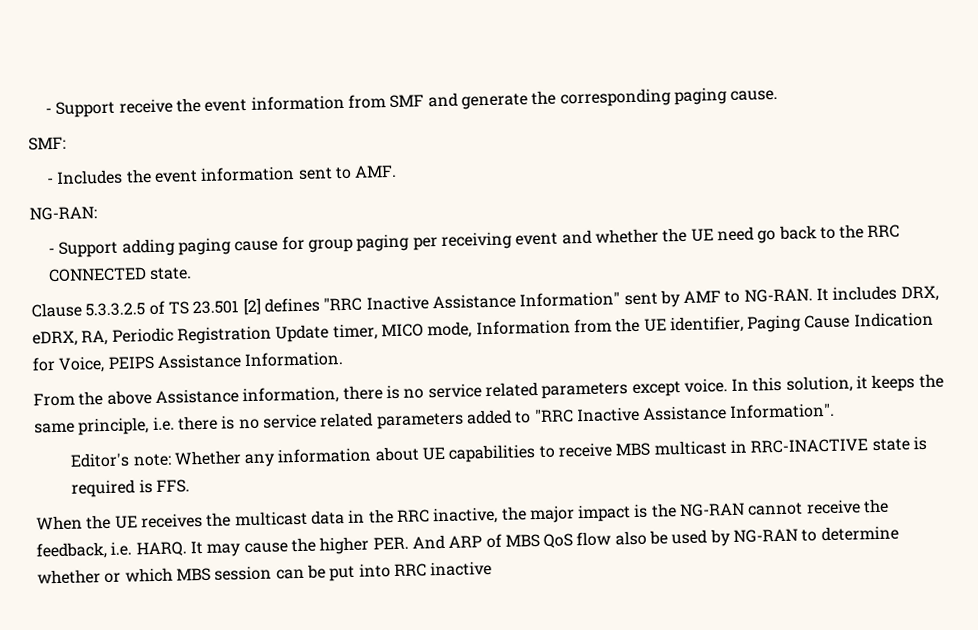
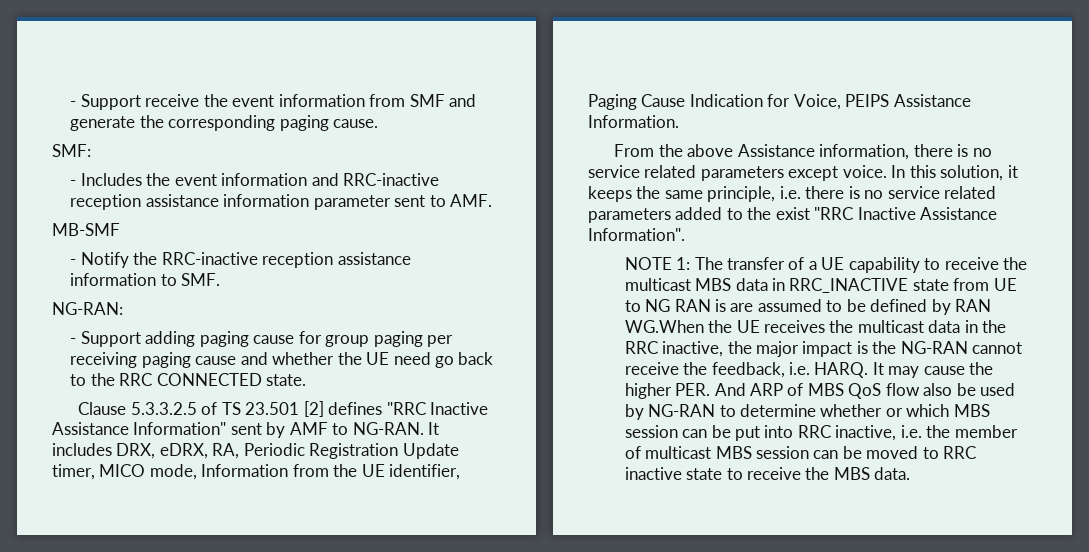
[297,164,398,180] sent to AMF. -> [311,173,440,186] [70,194,493,210] [52,223,120,236] [70,252,411,268] [70,273,221,286] and RRC-inactive reception assistance information parameter sent to AMF. // MB-SMF // - Notify the RRC-inactive reception assistance information to SMF.
[515,232,559,246] event -> [141,352,237,368] paging cause
(532, 417) none -> [747,207,810,220] the exist
[70,435,927,468] [71,479,190,498] [36,515,83,531] Editor's note: Whether any information about UE capabilities to receive MBS multicast in RRC-INACTIVE state is required is FFS. // When -> [624,257,1028,273] [624,278,1017,293] [624,299,992,315] [624,320,704,333] NOTE 1: The transfer of a UE capability to receive the multicast MBS data in RRC_INACTIVE state from UE to NG RAN is are assumed to be defined by RAN WG.When
[430,560,493,577] inactive -> [835,425,1018,441] [624,446,977,459] [624,467,911,480] inactive, i.e. the member of multicast MBS session can be moved to RRC inactive state to receive the MBS data.

